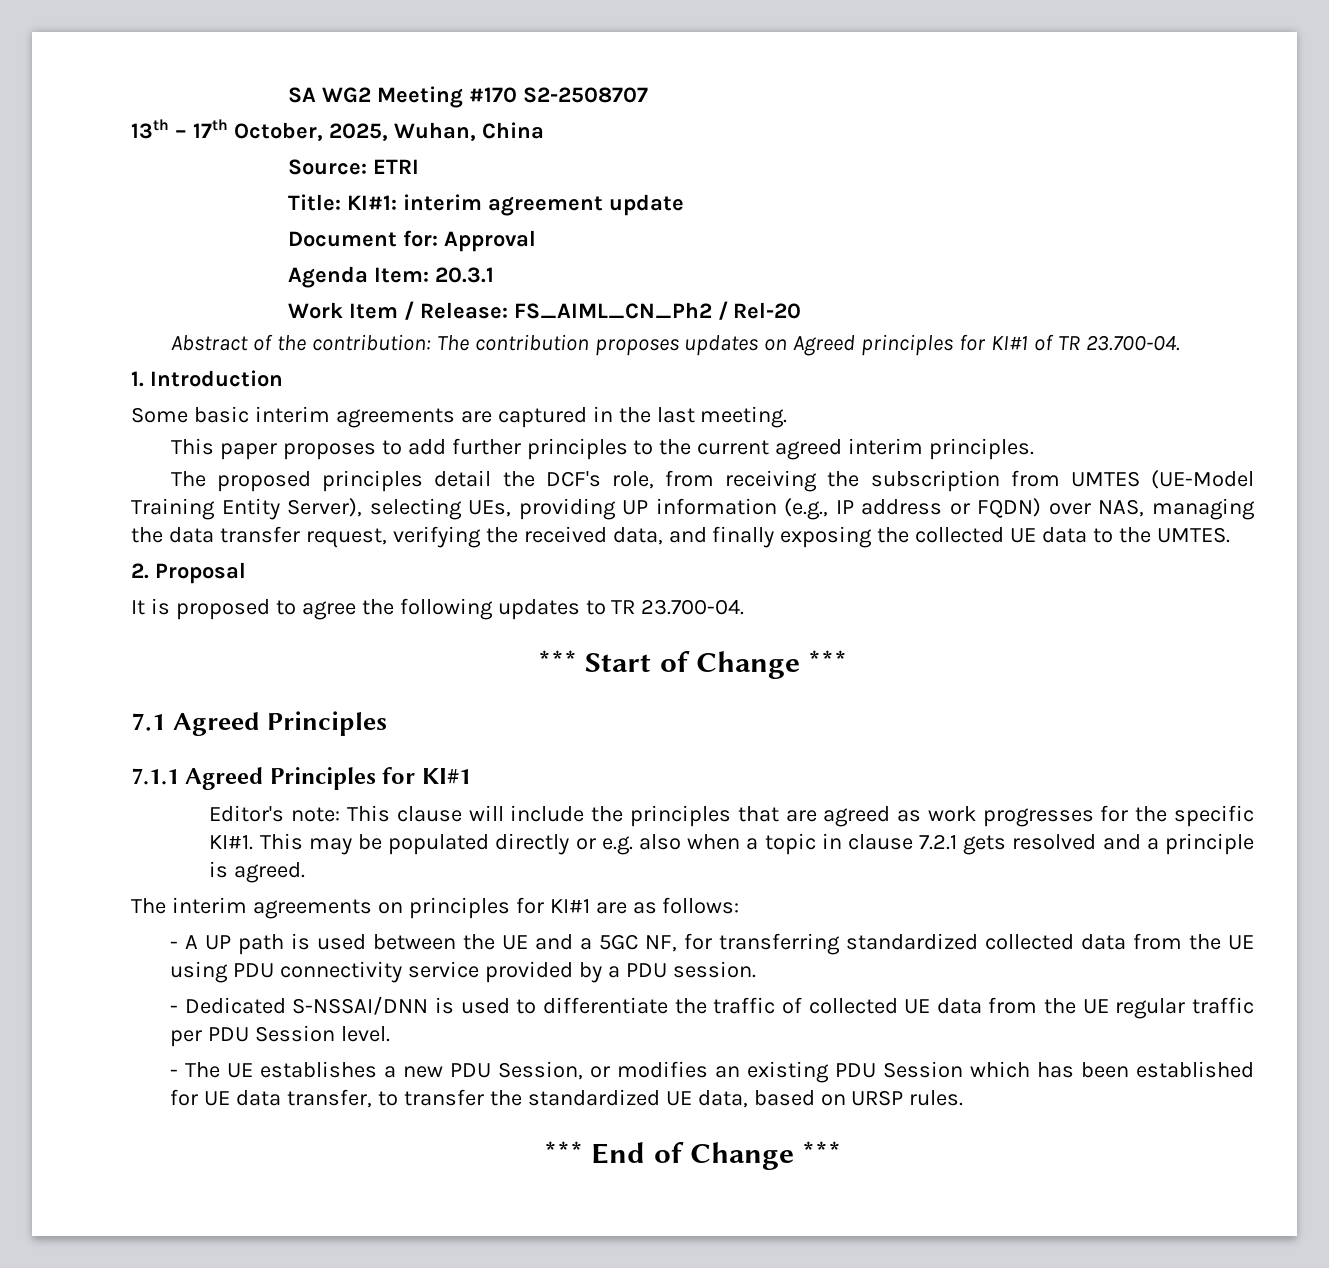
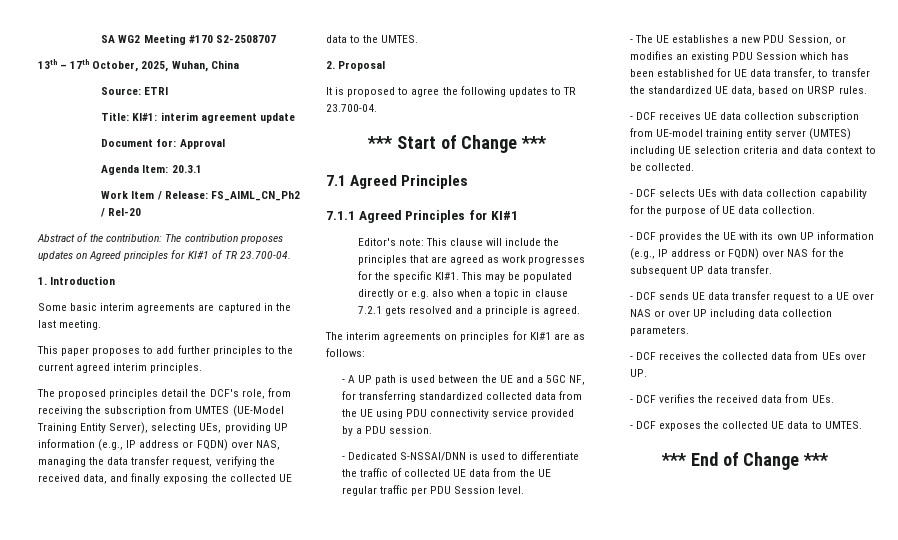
(964, 1098) none -> [629,112,860,122] [629,128,852,140] [629,146,876,156] [629,163,694,171] [629,189,867,199] [629,205,816,216] [629,231,874,242] [629,248,844,260] [629,265,773,276] [629,291,874,302] [629,309,833,319] [629,326,689,336] [629,351,866,360] [629,369,647,377] [629,394,834,403] [629,421,862,431] // - DCF receives UE data collection subscription from UE-model training entity server (UMTES) including UE selection criteria and data context to be collected. // - DCF selects UEs with data collection capability for the purpose of UE data collection. // - DCF provides the UE with its own UP information (e.g., IP address or FQDN) over NAS for the subsequent UP data transfer. // - DCF sends UE data transfer request to a UE over NAS or over UP including data collection parameters. // - DCF receives the collected data from UEs over UP. // - DCF verifies the received data from UEs. // - DCF exposes the collected UE data to UMTES.

